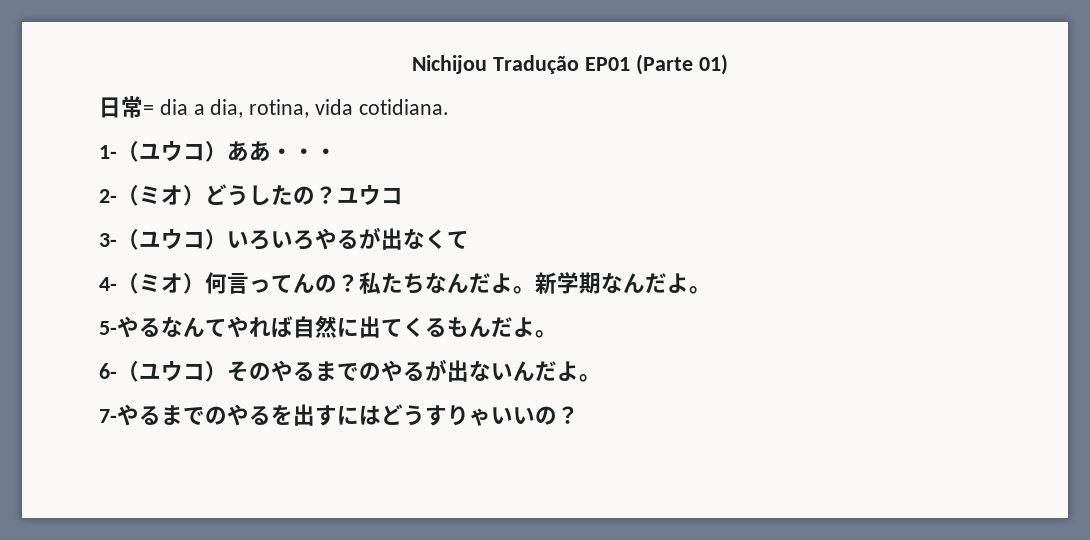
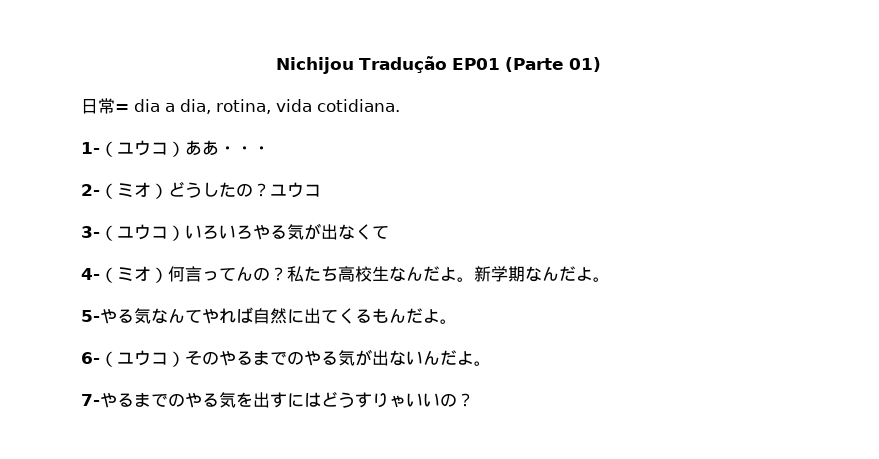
(359, 239) none -> [287,224,304,240] 気
(425, 283) none -> [338,266,389,282] 高校生
(161, 327) none -> [134,308,151,324] 気
(425, 371) none -> [338,350,355,366] 気
(271, 415) none -> [219,392,236,408] 気

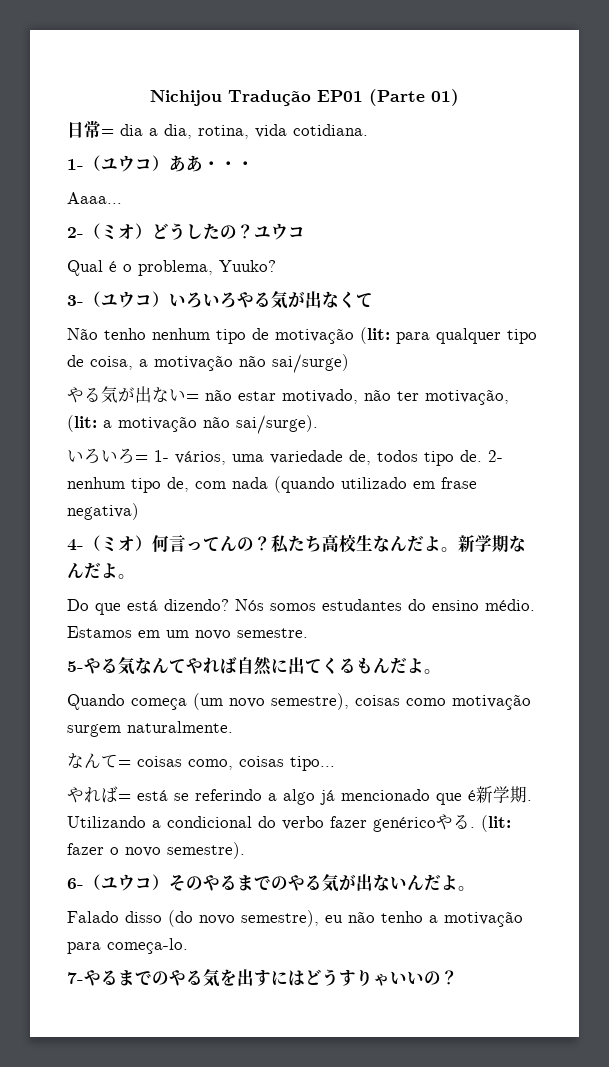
(270, 150) none -> [67,192,122,204] // Aaaa...
(321, 190) none -> [67,260,276,276] // Qual é o problema, Yuuko?
(389, 232) none -> [67,327,537,344] [67,354,349,373] [67,386,509,405] [67,415,318,434] [67,448,503,466] [67,476,477,493] [67,503,139,520] // Não tenho nenhum tipo de motivação (lit: para qualquer tipo de coisa, a motivação não sai/surge) // やる気が出ない= não estar motivado, não ter motivação, (lit: a motivação não sai/surge). // いろいろ= 1- vários, uma variedade de, todos tipo de. 2- nenhum tipo de, com nada (quando utilizado em frase negativa)
(610, 279) none -> [67,599,535,615] [67,626,308,640] // Do que está dizendo? Nós somos estudantes do ensino médio. Estamos em um novo semestre.
(457, 321) none -> [67,693,531,710] [67,721,233,737] [67,753,335,771] [67,786,532,805] [67,814,511,832] [67,842,245,859] // Quando começa (um novo semestre), coisas como motivação surgem naturalmente. // なんて= coisas como, coisas tipo... // やれば= está se referindo a algo já mencionado que é新学期. Utilizando a condicional do verbo fazer genéricoやる. (lit: fazer o novo semestre).
(491, 363) none -> [67,910,523,927] [67,938,188,954] // Falado disso (do novo semestre), eu não tenho a motivação para começa-lo.

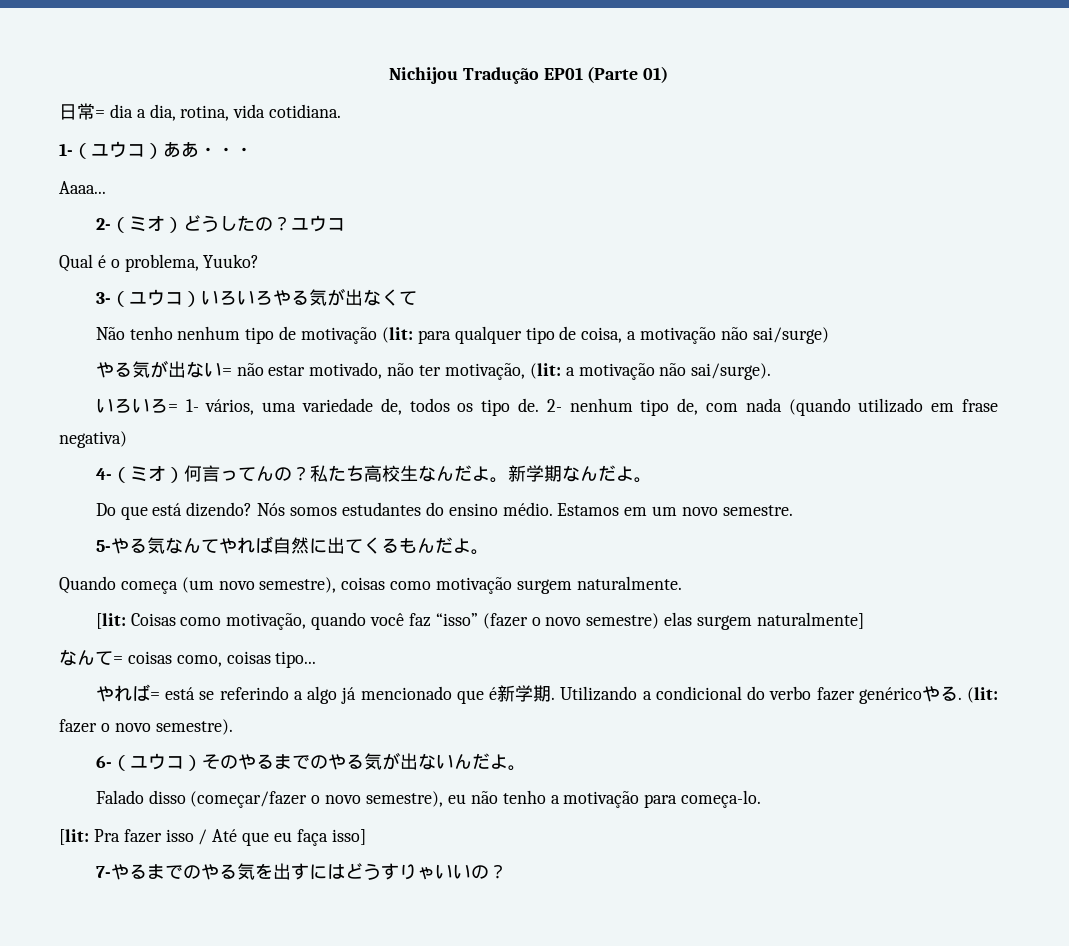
(418, 456) none -> [457,403,474,412] os
(233, 727) none -> [95,612,864,630] // [lit: Coisas como motivação, quando você faz “isso” (fazer o novo semestre) elas surgem naturalmente]
[168,910,193,927] (do -> [190,791,321,808] (começar/fazer o
(188, 946) none -> [59,829,366,846] // [lit: Pra fazer isso / Até que eu faça isso]

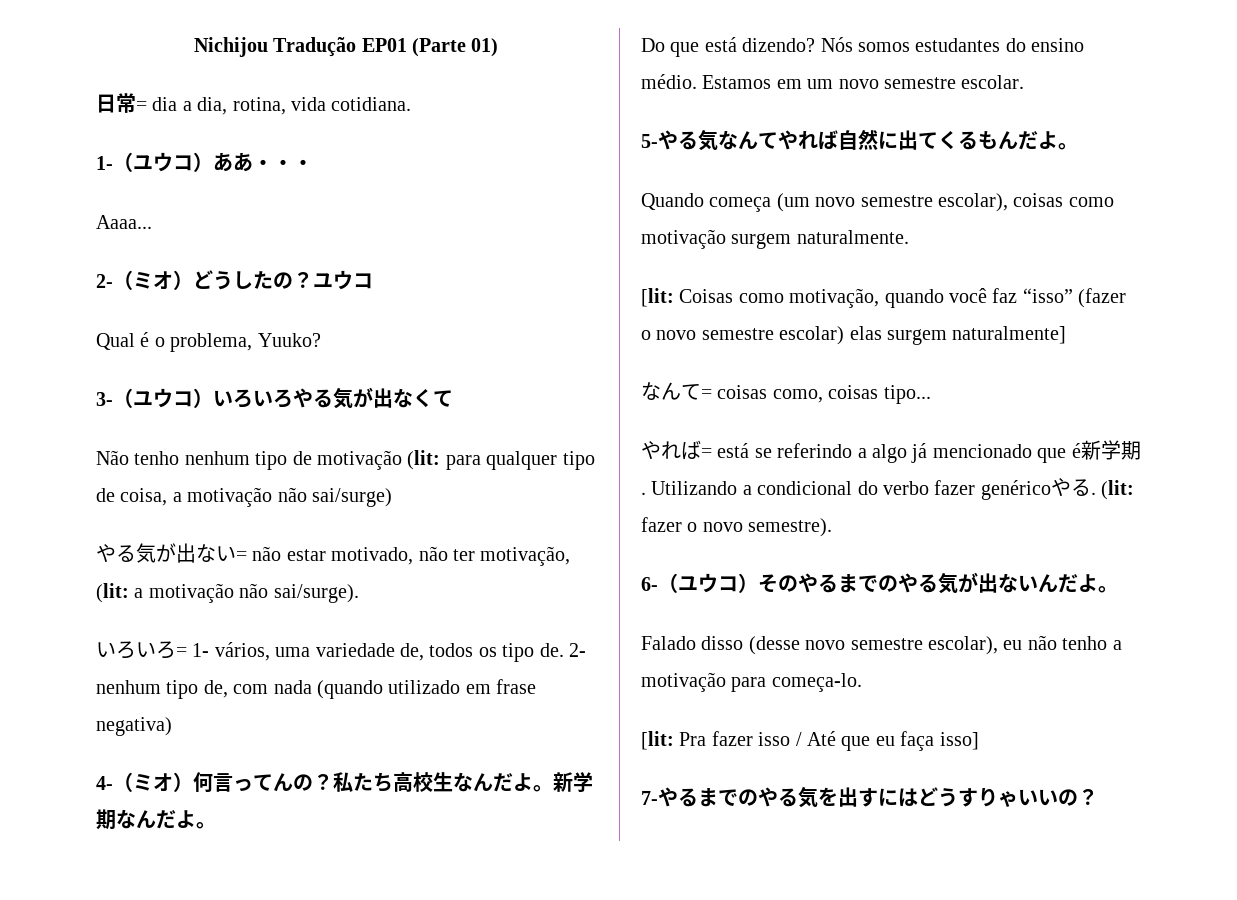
[722,505,793,516] semestre. -> [884,75,1025,89] semestre escolar.
[259,577,337,593] semestre), -> [860,193,1008,212] semestre escolar),
[586,613,660,629] semestre) -> [701,326,845,345] semestre escolar)
[190,791,444,808] (começar/fazer o novo semestre), -> [748,636,998,655] (desse novo semestre escolar),

